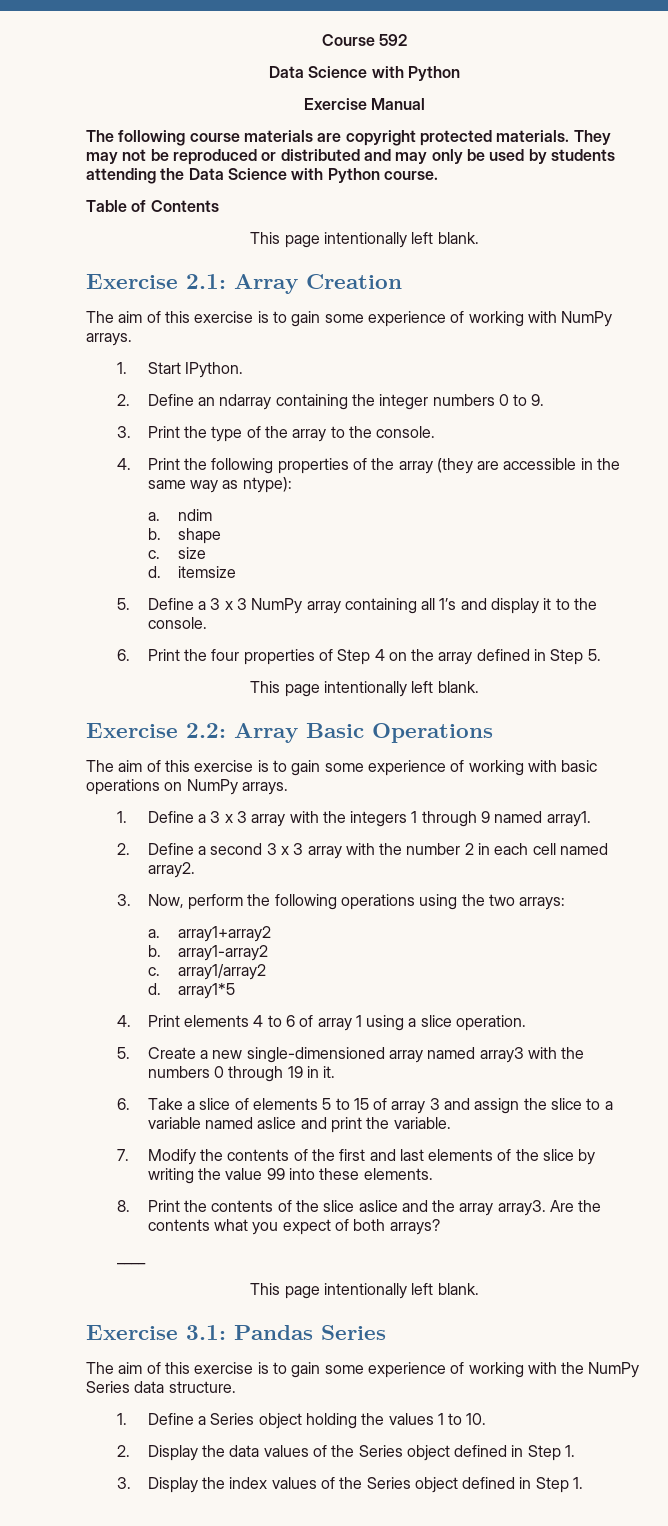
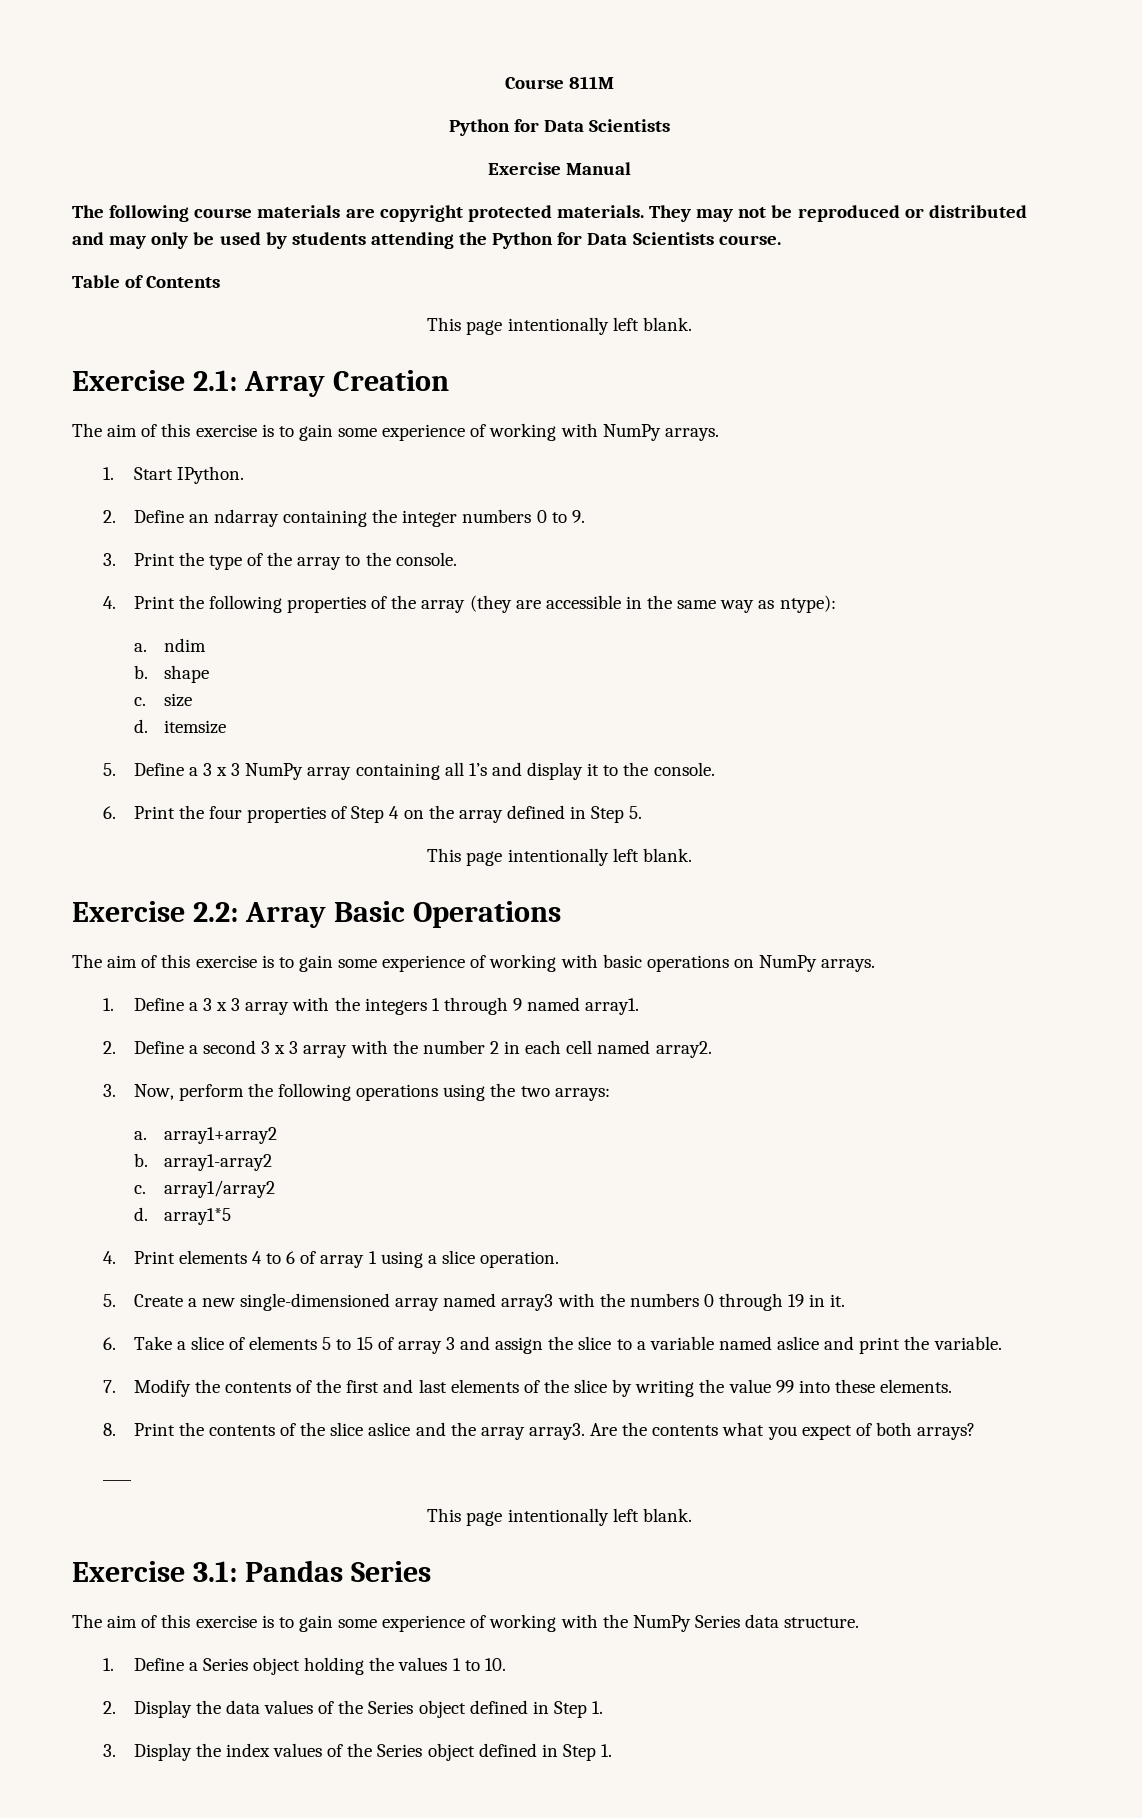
[379,34,408,46] [269,66,460,81] 592 // Data Science with Python -> [569,76,615,89] [448,119,671,136] 811M // Python for Data Scientists
[188,168,380,183] Data Science with Python -> [492,232,714,249] Python for Data Scientists

